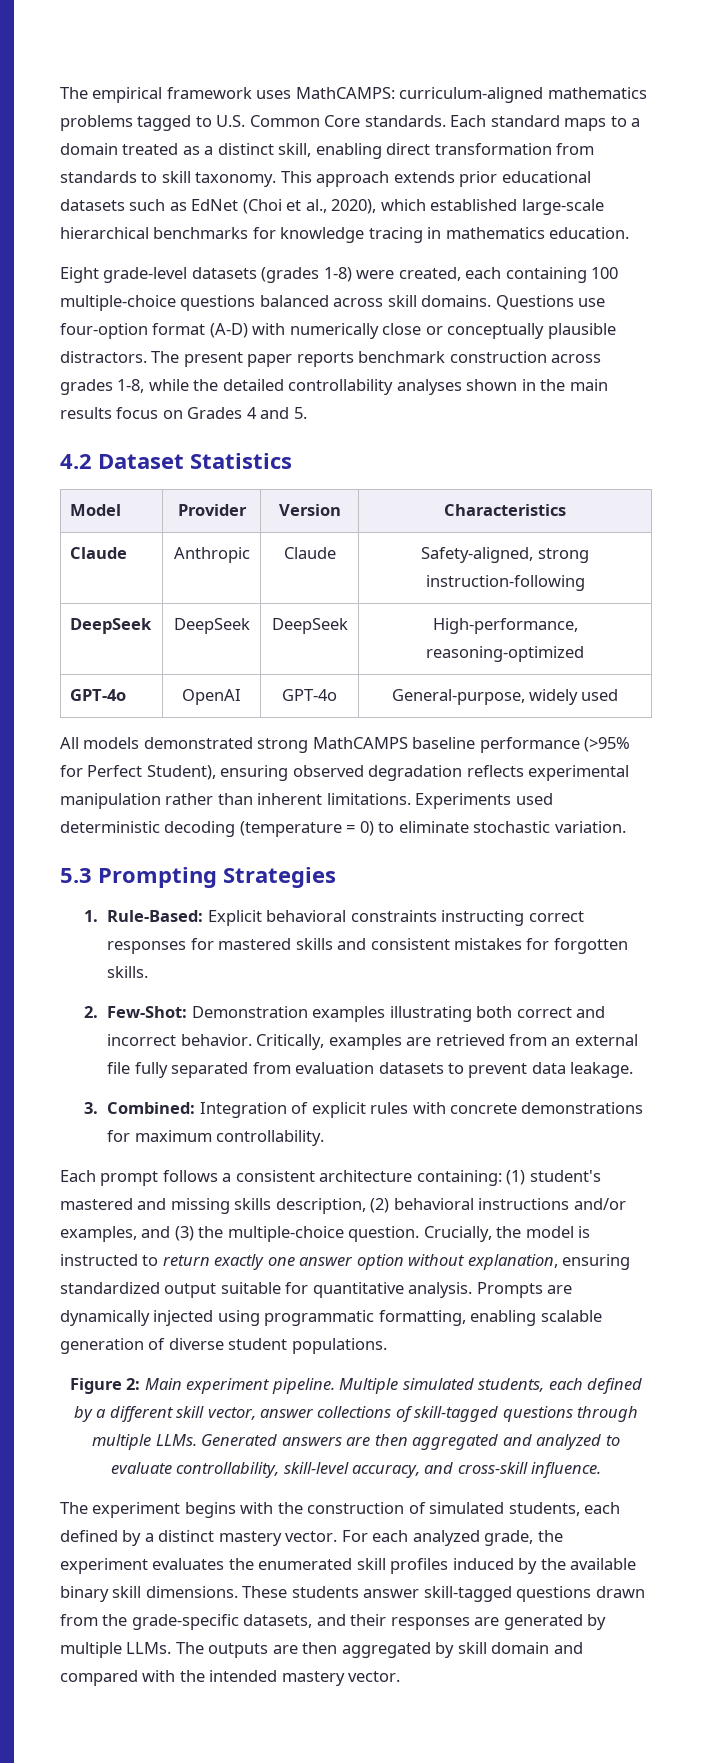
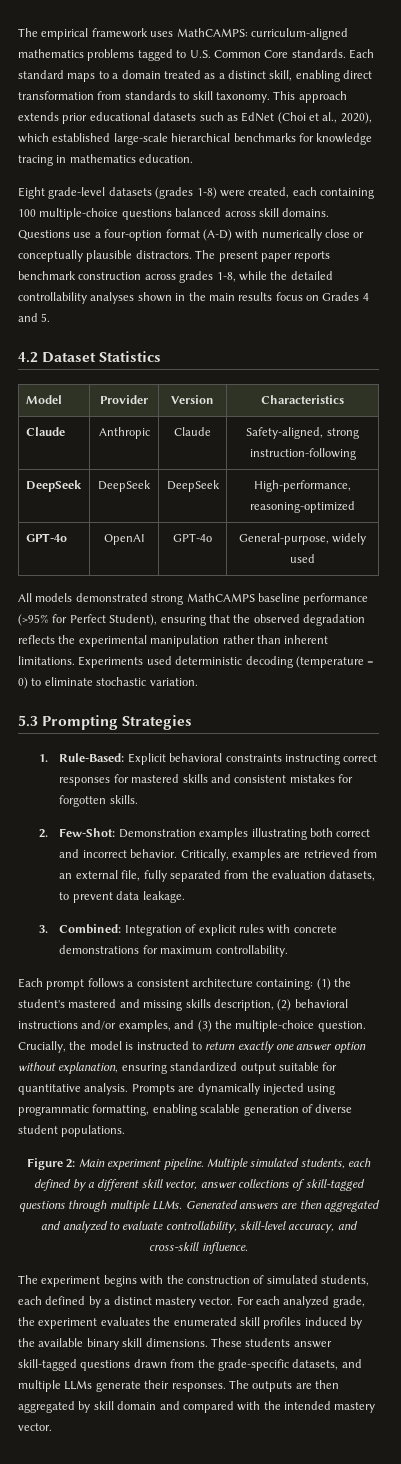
(606, 302) none -> [94,232,101,238] a
(289, 773) none -> [208,614,251,623] that the
(524, 771) none -> [58,635,76,644] the
[107,1062,131,1074] file -> [121,870,141,881] file,
[295,1062,444,1074] evaluation datasets -> [251,870,376,881] the evaluation datasets,
(526, 1177) none -> [334,978,351,987] the
[350,1614,607,1630] [60,1642,172,1658] their responses are generated by multiple LLMs. -> [18,1380,226,1392] multiple LLMs generate their responses.

